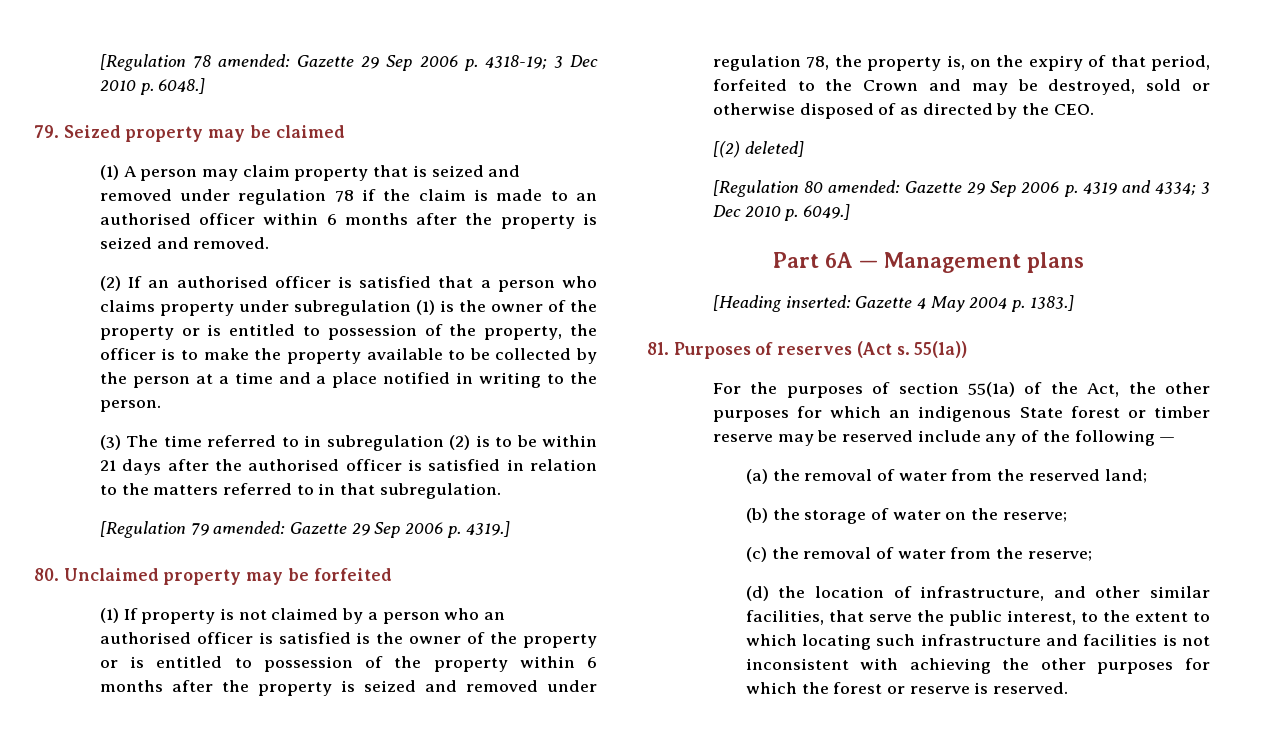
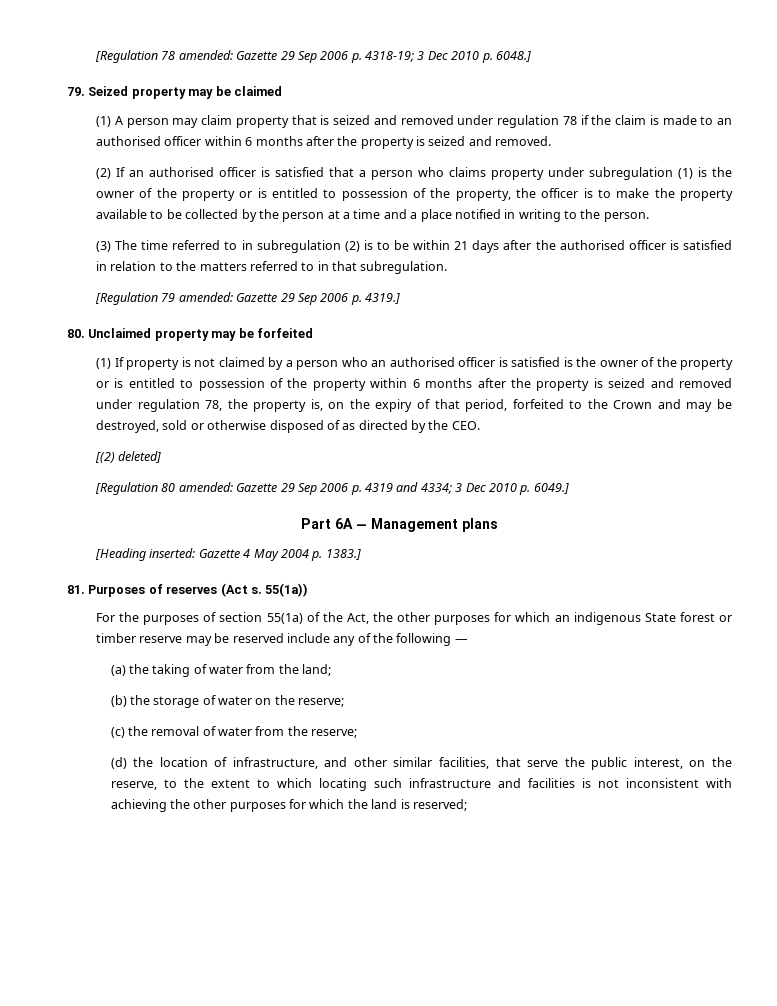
[804,469,1100,481] removal of water from the reserved -> [152,664,299,677] taking of water from the
(1076, 617) none -> [689,757,733,767] [110,781,157,790] on the reserve,
[833,682,1069,694] forest or reserve is reserved. -> [371,799,467,811] land is reserved;

